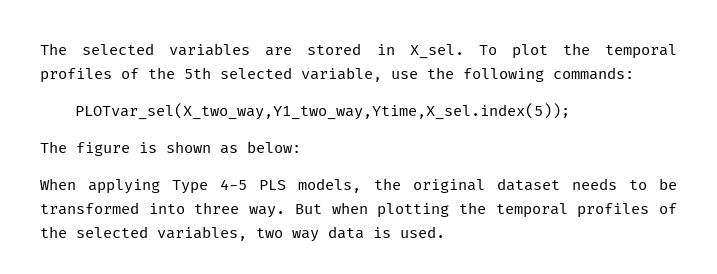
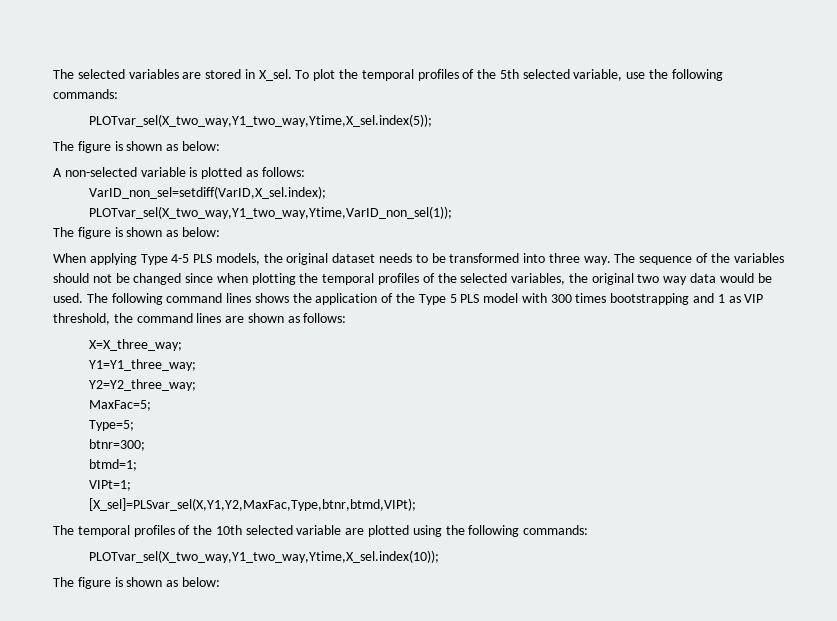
(301, 147) none -> [53,167,305,179] [88,186,326,199] [88,206,452,219] [53,227,220,239] // A non-selected variable is plotted as follows: // VarID_non_sel=setdiff(VarID,X_sel.index); // PLOTvar_sel(X_two_way,Y1_two_way,Ytime,VarID_non_sel(1)); // The figure is shown as below:
[294,204,322,214] But -> [614,253,784,265] [53,273,214,285] The sequence of the variables should not be changed since
(247, 233) none -> [568,273,634,285] the original
[373,226,445,238] is used. -> [719,273,772,283] [53,293,764,305] [53,313,347,325] [88,339,182,351] [88,359,196,371] [88,379,196,391] [88,400,151,411] [88,420,134,431] [88,439,145,451] [88,459,137,471] [88,480,131,491] [88,498,416,511] [53,525,589,537] [88,550,439,563] [53,577,220,589] would be used. The following command lines shows the application of the Type 5 PLS model with 300 times bootstrapping and 1 as VIP threshold, the command lines are shown as follows: // X=X_three_way; // Y1=Y1_three_way; // Y2=Y2_three_way; // MaxFac=5; // Type=5; // btnr=300; // btmd=1; // VIPt=1; // [X_sel]=PLSvar_sel(X,Y1,Y2,MaxFac,Type,btnr,btmd,VIPt); // The temporal profiles of the 10th selected variable are plotted using the following commands: // PLOTvar_sel(X_two_way,Y1_two_way,Ytime,X_sel.index(10)); // The figure is shown as below:

